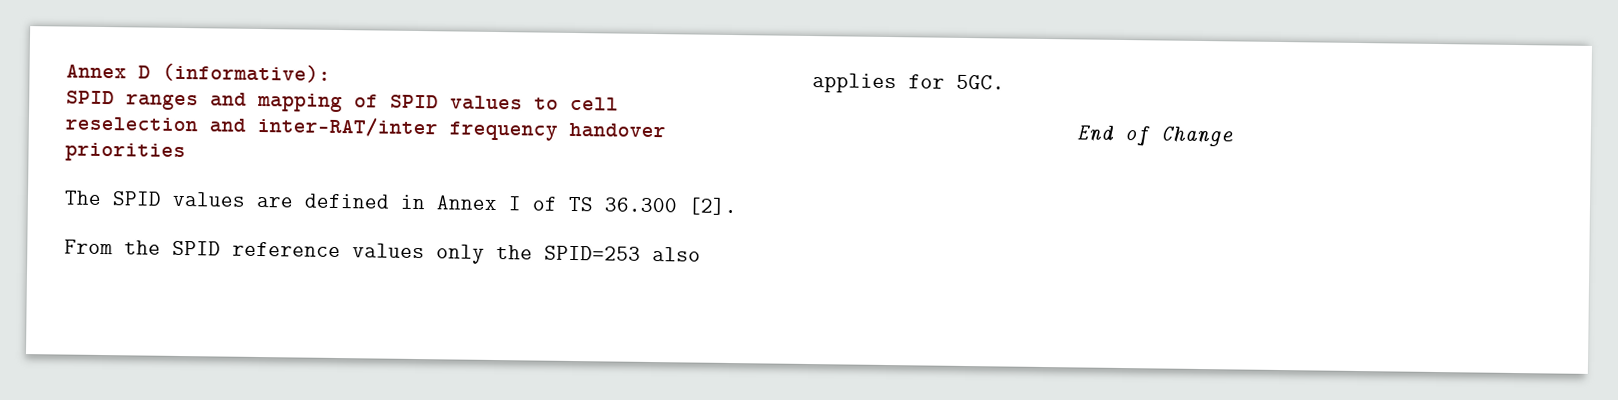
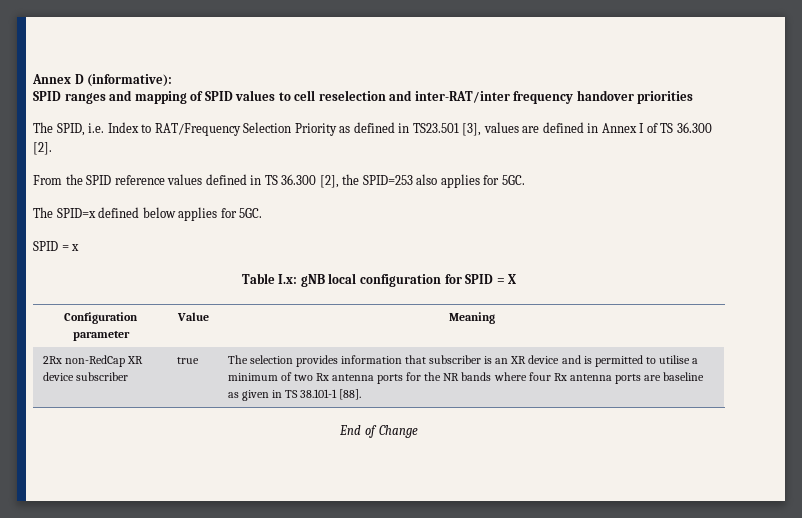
[112,191,162,206] SPID -> [56,122,482,136] SPID, i.e. Index to RAT/Frequency Selection Priority as defined in TS23.501 [3],
[436,244,485,264] only -> [205,174,339,188] defined in TS 36.300 [2],
(1005, 82) none -> [33,207,263,221] [33,241,80,251] [241,273,517,287] [64,312,138,324] [72,331,130,341] [176,312,209,321] [448,312,495,324] [42,355,143,367] [42,372,128,381] [176,357,199,364] [227,355,699,367] [227,372,705,384] [227,389,362,401] // The SPID=x defined below applies for 5GC. // SPID = x // Table I.x: gNB local configuration for SPID = X // Configuration parameter | Value | Meaning // 2Rx non-RedCap XR device subscriber | true | The selection provides information that subscriber is an XR device and is permitted to utilise a minimum of two Rx antenna ports for the NR bands where four Rx antenna ports are baseline as given in TS 38.101-1 [88].

